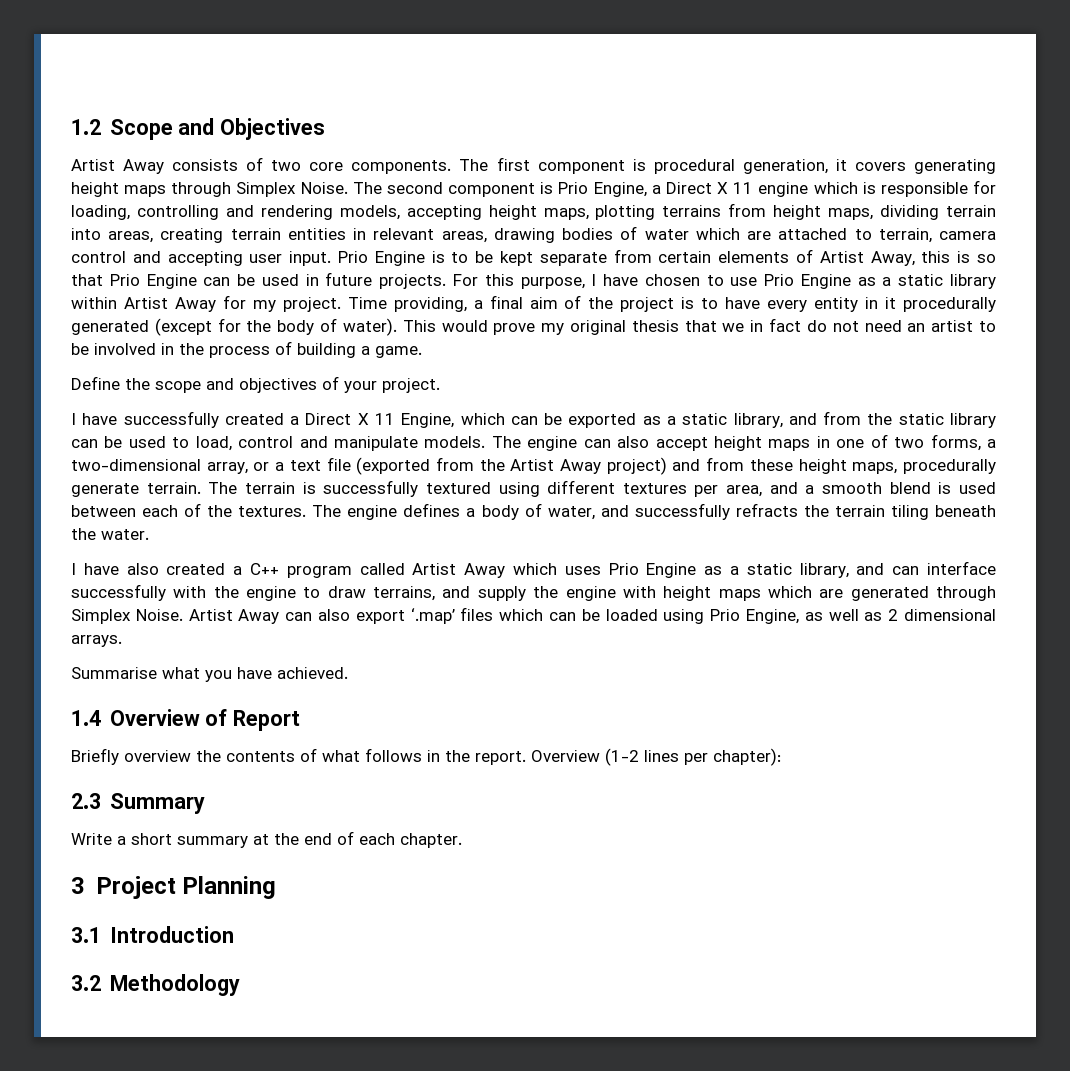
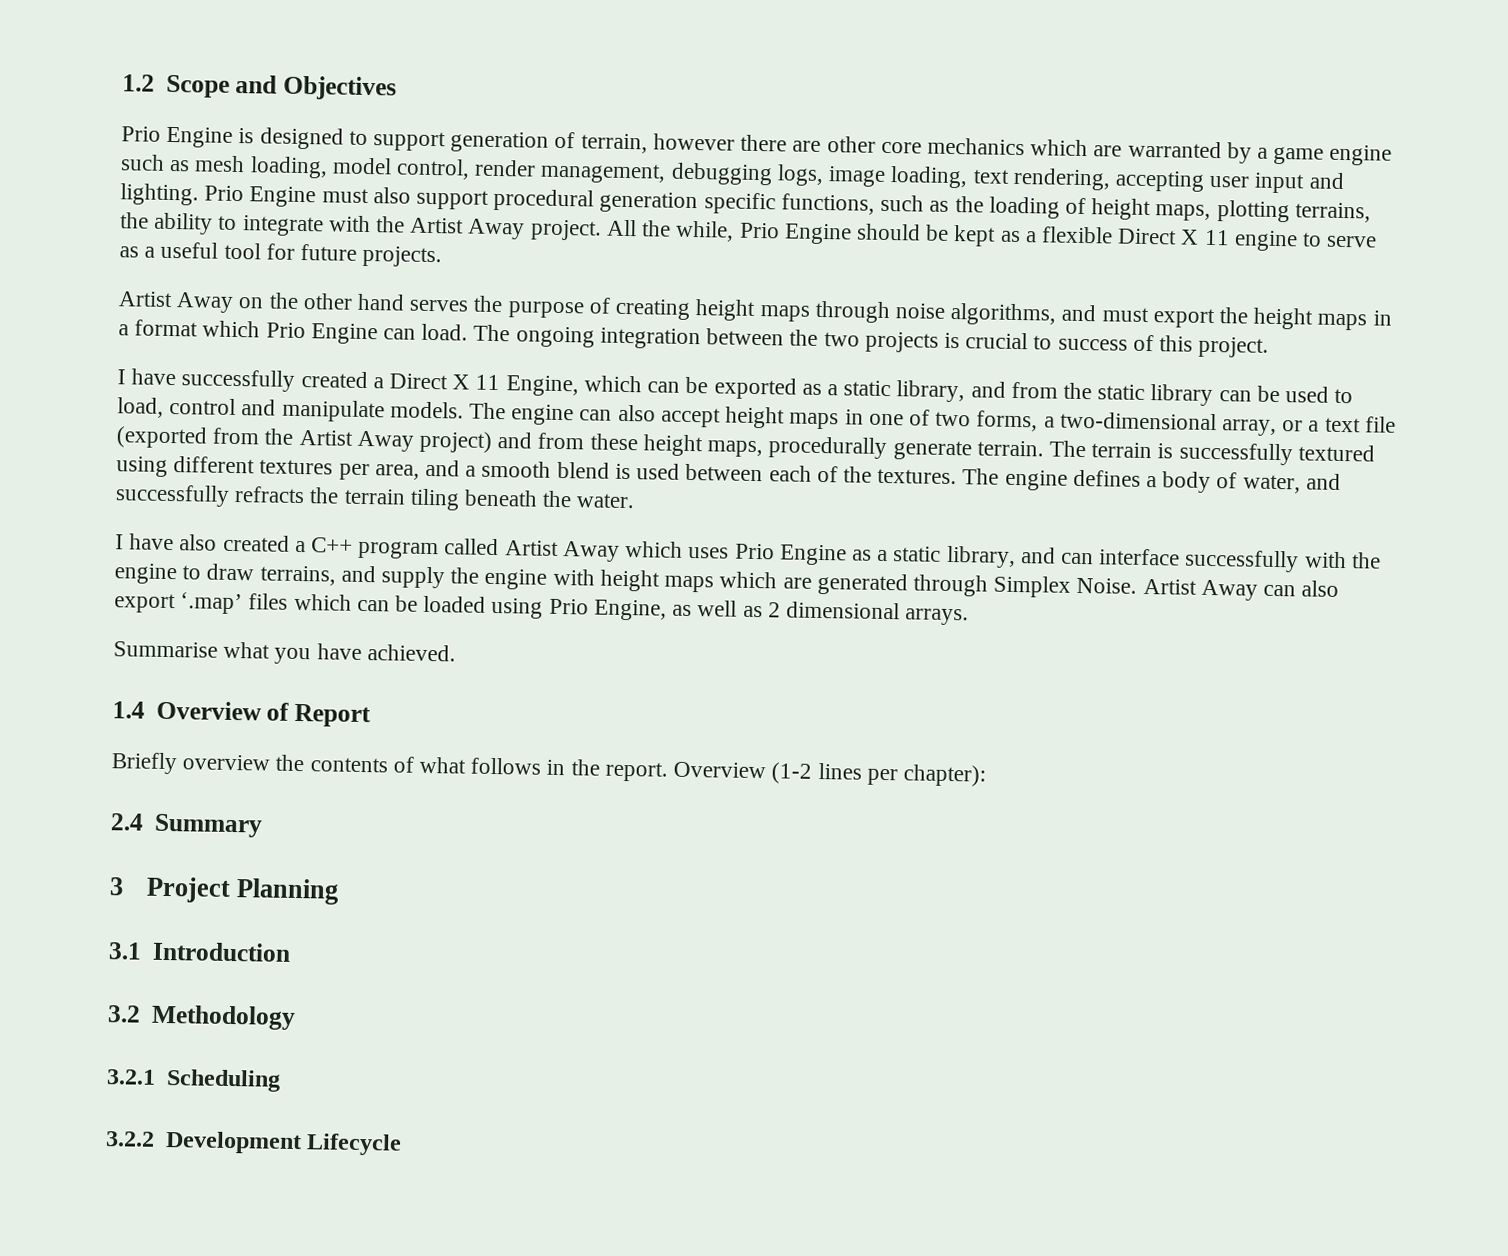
[71,157,997,174] [71,180,996,197] [71,203,997,220] [71,226,997,243] [71,249,996,266] [71,272,996,289] [71,295,997,312] [71,318,997,336] [71,341,422,358] [71,376,377,393] Artist Away consists of two core components. The first component is procedural generation, it covers generating height maps through Simplex Noise. The second component is Prio Engine, a Direct X 11 engine which is responsible for loading, controlling and rendering models, accepting height maps, plotting terrains from height maps, dividing terrain into areas, creating terrain entities in relevant areas, drawing bodies of water which are attached to terrain, camera control and accepting user input. Prio Engine is to be kept separate from certain elements of Artist Away, this is so that Prio Engine can be used in future projects. For this purpose, I have chosen to use Prio Engine as a static library within Artist Away for my project. Time providing, a final aim of the project is to have every entity in it procedurally generated (except for the body of water). This would prove my original thesis that we in fact do not need an artist to be involved in the process of building a game. // Define the scope and objectives of your -> [121,126,1393,166] [120,154,1345,194] [120,183,1371,223] [120,212,1378,252] [119,241,443,268] [118,291,1392,331] [118,319,1193,353] Prio Engine is designed to support generation of terrain, however there are other core mechanics which are warranted by a game engine such as mesh loading, model control, render management, debugging logs, image loading, text rendering, accepting user input and lighting. Prio Engine must also support procedural generation specific functions, such as the loading of height maps, plotting terrains, the ability to integrate with the Artist Away project. All the while, Prio Engine should be kept as a flexible Direct X 11 engine to serve as a useful tool for future projects. // Artist Away on the other hand serves the purpose of creating height maps through noise algorithms, and must export the height maps in a format which Prio Engine can load. The ongoing integration between the two projects is crucial to success of this
[71,793,101,809] 2.3 -> [110,813,144,831] 2.4
[71,831,462,848] // Write a short summary at the end of each chapter. -> (263, 825) none
(240, 985) none -> [106,1069,281,1092] [105,1131,402,1156] // 3.2.1 Scheduling // 3.2.2 Development Lifecycle

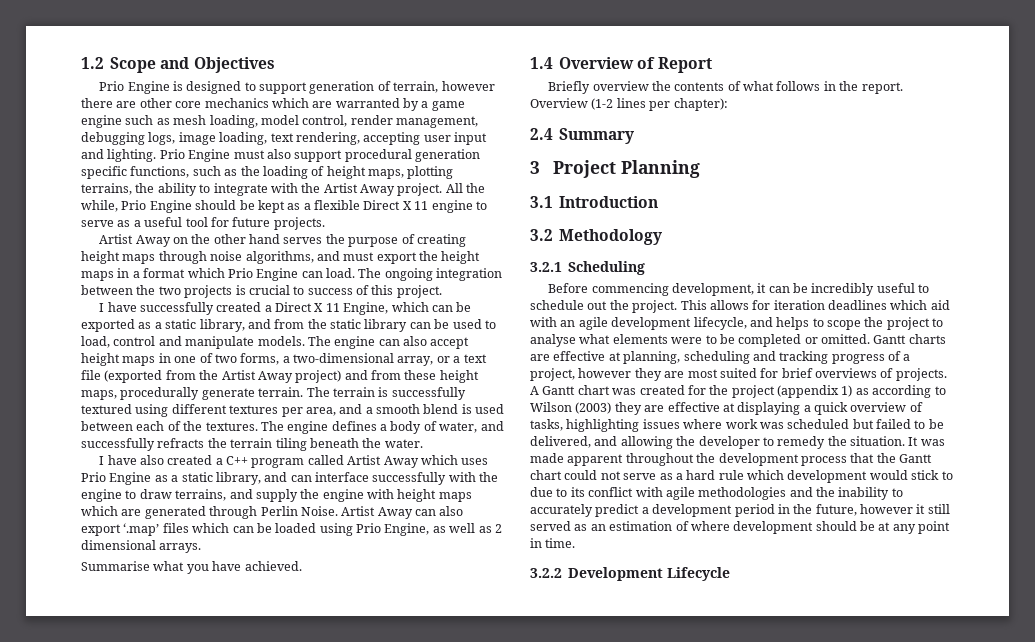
[993,575,1072,598] Simplex -> [260,506,298,516] Perlin
(281, 1080) none -> [548,283,930,296] [530,300,950,313] [530,317,944,330] [530,334,946,347] [530,351,911,364] [530,368,947,381] [530,385,946,398] [530,402,923,415] [530,419,944,432] [530,436,945,449] [530,453,932,466] [530,470,953,483] [530,487,903,500] [530,504,950,517] [530,521,951,534] [530,538,576,548] // Before commencing development, it can be incredibly useful to schedule out the project. This allows for iteration deadlines which aid with an agile development lifecycle, and helps to scope the project to analyse what elements were to be completed or omitted. Gantt charts are effective at planning, scheduling and tracking progress of a project, however they are most suited for brief overviews of projects. A Gantt chart was created for the project (appendix 1) as according to Wilson (2003) they are effective at displaying a quick overview of tasks, highlighting issues where work was scheduled but failed to be delivered, and allowing the developer to remedy the situation. It was made apparent throughout the development process that the Gantt chart could not serve as a hard rule which development would stick to due to its conflict with agile methodologies and the inability to accurately predict a development period in the future, however it still served as an estimation of where development should be at any point in time.

